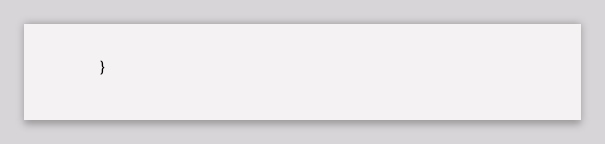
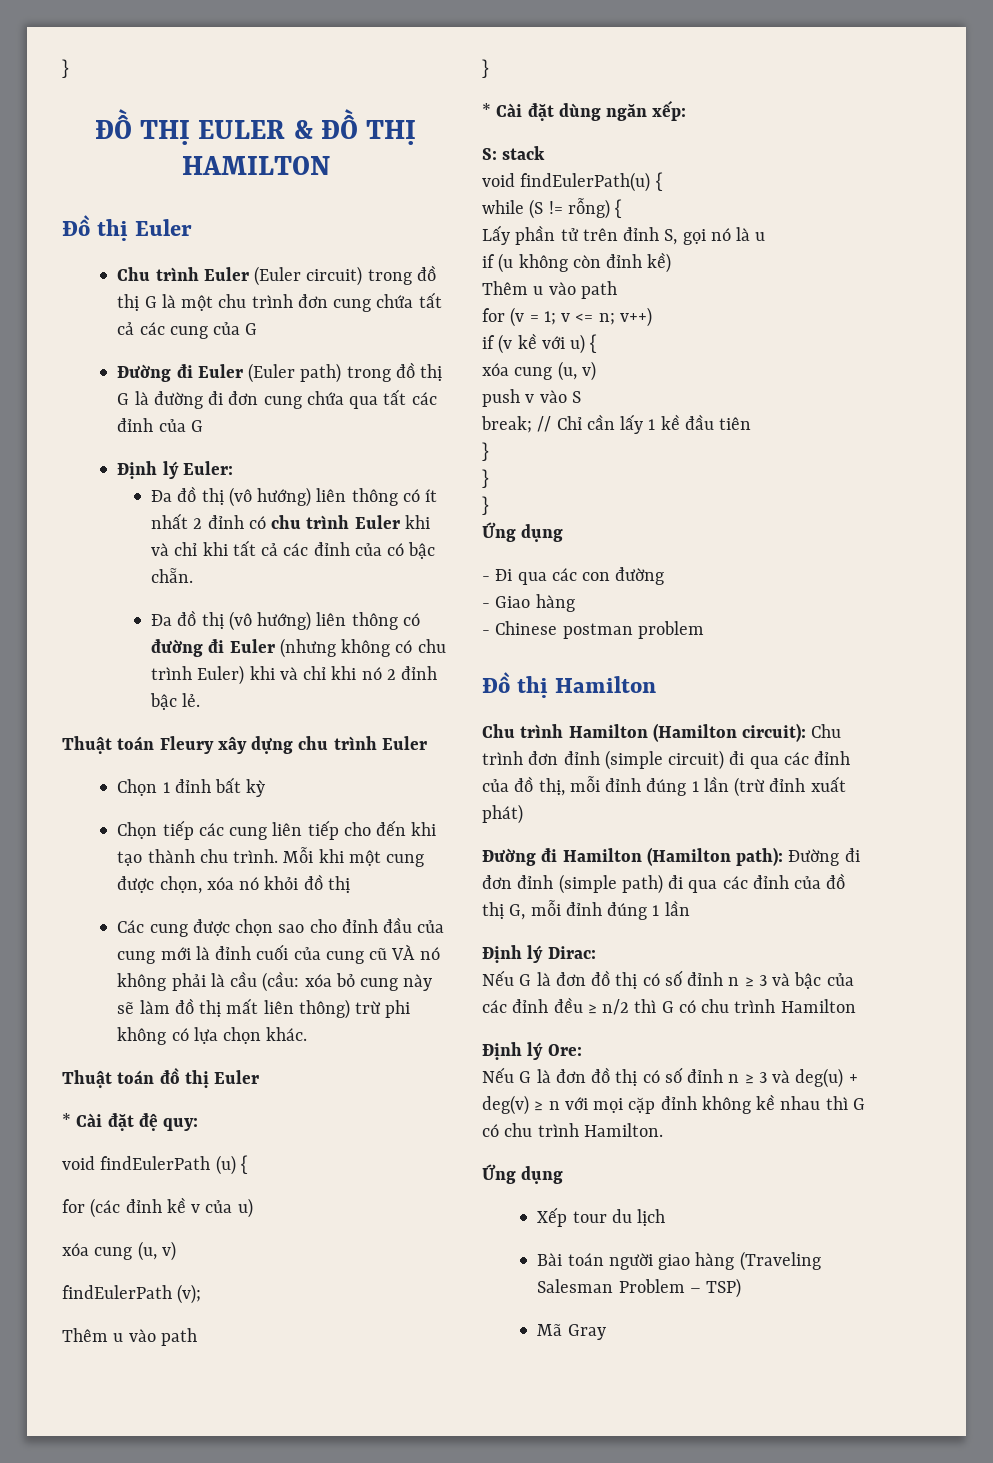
[100,60,105,75] } -> [62,59,69,78] [94,109,417,145] [181,156,330,175] [62,215,193,241] [117,265,436,286] [117,292,442,312] [117,322,258,339] [117,362,443,383] [117,389,437,409] [117,418,203,432] [117,461,233,479] [151,486,438,507] [151,513,430,529] [151,540,436,559] [151,568,194,583] [151,610,420,631] [151,638,446,658] [151,665,438,685] [150,693,201,710] [62,736,427,754] [117,777,266,797] [117,820,437,840] [117,847,425,867] [117,874,350,894] [117,917,445,937] [117,944,440,964] [117,971,433,992] [117,998,411,1019] [117,1027,308,1045] [62,1068,260,1088] [62,1113,199,1131] [62,1155,248,1175] [62,1197,253,1218] [62,1241,176,1261] [62,1284,202,1304] [62,1328,197,1346] [482,59,489,78] [482,101,687,121] [482,146,546,160] [482,172,663,192] [482,198,623,219] [482,225,766,245] [482,252,672,273] [482,281,617,299] [482,307,652,327] [482,333,598,354] [482,361,596,381] [482,389,581,407] [481,414,752,434] [482,442,489,461] [482,469,489,488] [482,496,489,515] [482,522,564,542] [482,567,665,585] [482,594,575,612] [482,621,704,639] [482,672,657,698] [482,723,842,742] [482,750,851,770] [482,776,846,797] [482,804,523,824] [482,847,860,866] [482,873,846,894] [482,900,690,920] [482,945,596,963] [482,970,854,989] [482,997,856,1015] [482,1042,582,1060] [482,1067,858,1088] [482,1094,865,1115] [482,1123,663,1137] [482,1164,564,1184] [537,1207,666,1227] [537,1251,821,1271] [537,1278,742,1298] [537,1324,606,1340] } // ĐỒ THỊ EULER & ĐỒ THỊ HAMILTON // Đồ thị Euler // Chu trình Euler (Euler circuit) trong đồ thị G là một chu trình đơn cung chứa tất cả các cung của G // Đường đi Euler (Euler path) trong đồ thị G là đường đi đơn cung chứa qua tất các đỉnh của G // Định lý Euler: // Đa đồ thị (vô hướng) liên thông có ít nhất 2 đỉnh có chu trình Euler khi và chỉ khi tất cả các đỉnh của có bậc chẵn. // Đa đồ thị (vô hướng) liên thông có đường đi Euler (nhưng không có chu trình Euler) khi và chỉ khi nó 2 đỉnh bậc lẻ. // Thuật toán Fleury xây dựng chu trình Euler // Chọn 1 đỉnh bất kỳ // Chọn tiếp các cung liên tiếp cho đến khi tạo thành chu trình. Mỗi khi một cung được chọn, xóa nó khỏi đồ thị // Các cung được chọn sao cho đỉnh đầu của cung mới là đỉnh cuối của cung cũ VÀ nó không phải là cầu (cầu: xóa bỏ cung này sẽ làm đồ thị mất liên thông) trừ phi không có lựa chọn khác. // Thuật toán đồ thị Euler // * Cài đặt đệ quy: // void findEulerPath (u) { // for (các đỉnh kề v của u) // xóa cung (u, v) // findEulerPath (v); // Thêm u vào path // } // * Cài đặt dùng ngăn xếp: // S: stack // void findEulerPath(u) { // while (S != rỗng) { // Lấy phần tử trên đỉnh S, gọi nó là u // if (u không còn đỉnh kề) // Thêm u vào path // for (v = 1; v <= n; v++) // if (v kề với u) { // xóa cung (u, v) // push v vào S // break; // Chỉ cần lấy 1 kề đầu tiên // } // } // } // Ứng dụng // - Đi qua các con đường // - Giao hàng // - Chinese postman problem // Đồ thị Hamilton // Chu trình Hamilton (Hamilton circuit): Chu trình đơn đỉnh (simple circuit) đi qua các đỉnh của đồ thị, mỗi đỉnh đúng 1 lần (trừ đỉnh xuất phát) // Đường đi Hamilton (Hamilton path): Đường đi đơn đỉnh (simple path) đi qua các đỉnh của đồ thị G, mỗi đỉnh đúng 1 lần // Định lý Dirac: // Nếu G là đơn đồ thị có số đỉnh n ≥ 3 và bậc của các đỉnh đều ≥ n/2 thì G có chu trình Hamilton // Định lý Ore: // Nếu G là đơn đồ thị có số đỉnh n ≥ 3 và deg(u) + deg(v) ≥ n với mọi cặp đỉnh không kề nhau thì G có chu trình Hamilton. // Ứng dụng // Xếp tour du lịch // Bài toán người giao hàng (Traveling Salesman Problem – TSP) // Mã Gray

